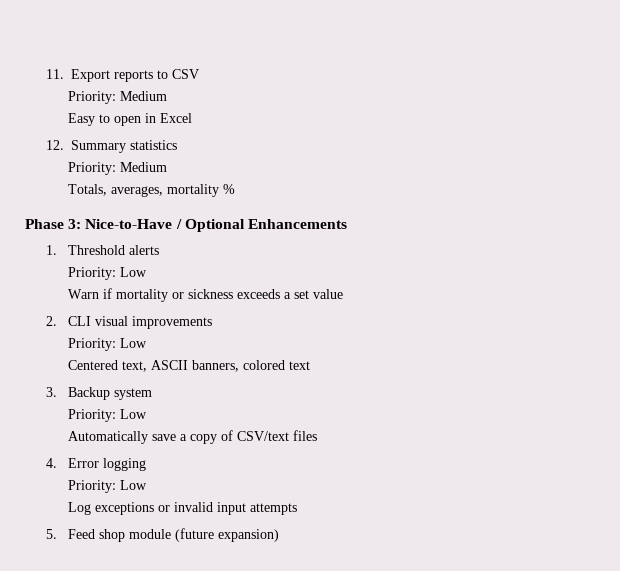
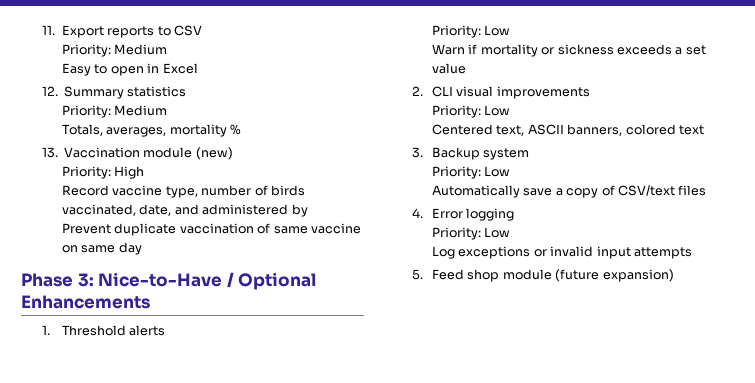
(235, 189) none -> [41,147,233,160] [62,166,145,179] [62,185,305,198] [62,204,308,217] [62,223,361,236] [62,242,142,255] // 13. Vaccination module (new) // Priority: High // Record vaccine type, number of birds vaccinated, date, and administered by // Prevent duplicate vaccination of same vaccine on same day

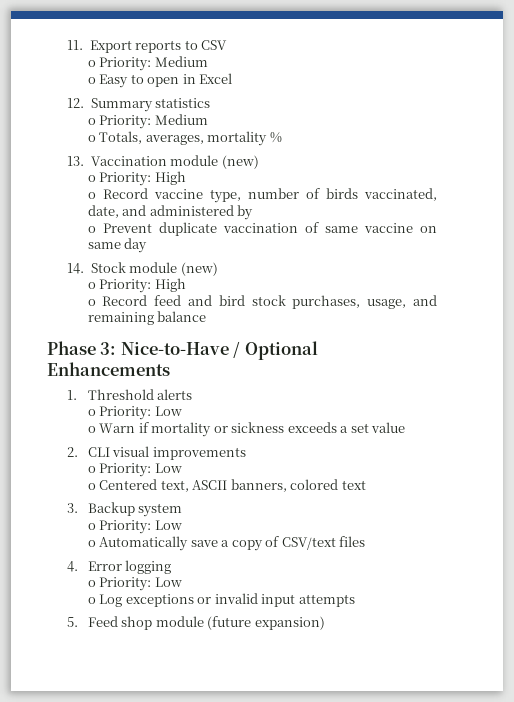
[62,44,168,57] Priority: Medium // -> [87,56,208,71] [87,77,96,84] o Priority: Medium // o
[62,105,168,118] Priority: Medium // -> [87,114,208,129] [87,135,96,142] o Priority: Medium // o
[62,166,145,179] Priority: High // -> [87,171,186,186] [87,192,96,199] o Priority: High // o
(308, 210) none -> [87,226,96,233] o
(142, 248) none -> [67,262,218,276] [87,278,186,293] [87,295,438,309] [87,311,207,325] // 14. Stock module (new) // o Priority: High // o Record feed and bird stock purchases, usage, and remaining balance
[432,25,511,38] Priority: Low // -> [87,406,182,420] [87,426,96,433] o Priority: Low // o
[432,105,511,118] Priority: Low // -> [87,463,182,477] [87,483,96,490] o Priority: Low // o
[432,166,511,179] Priority: Low // -> [87,520,182,534] [87,540,96,547] o Priority: Low // o
[432,227,511,240] Priority: Low // -> [87,577,182,591] [87,597,96,604] o Priority: Low // o

